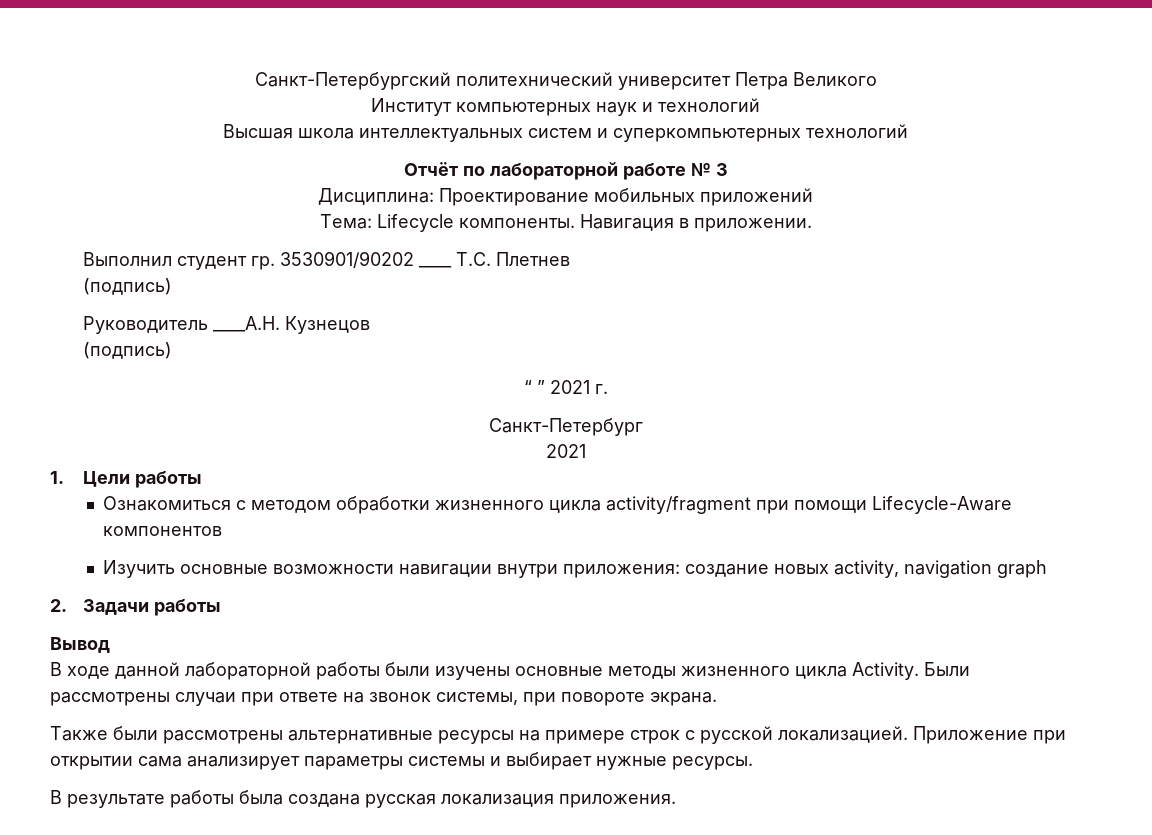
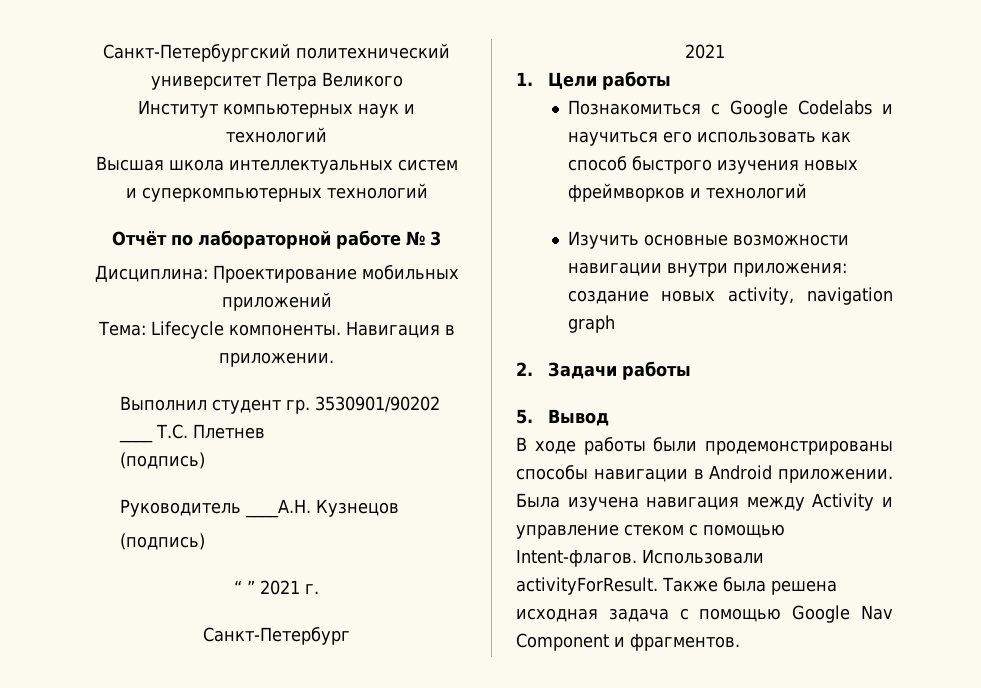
[103,496,1013,514] [103,526,223,536] Ознакомиться с методом обработки жизненного цикла activity/fragment при помощи Lifecycle-Aware компонентов -> [567,100,893,118] [567,131,851,146] [567,156,858,174] [567,183,807,202] Познакомиться с Google Codelabs и научиться его использовать как способ быстрого изучения новых фреймворков и технологий
(222, 607) none -> [516,409,533,424] 5.
[115,662,970,680] [50,692,717,706] [50,726,1066,744] [50,752,753,770] [50,790,676,808] данной лабораторной работы были изучены основные методы жизненного цикла Activity. Были рассмотрены случаи при ответе на звонок системы, при повороте экрана. // Также были рассмотрены альтернативные ресурсы на примере строк с русской локализацией. Приложение при открытии сама анализирует параметры системы и выбирает нужные ресурсы. // В результате работы была создана русская локализация приложения. -> [583,437,893,455] [516,465,893,483] [516,493,893,511] [516,524,785,539] [516,549,764,567] [516,577,837,595] [516,605,893,623] [516,633,740,651] работы были продемонстрированы способы навигации в Android приложении. Была изучена навигация между Activity и управление стеком с помощью Intent-флагов. Использовали activityForResult. Также была решена исходная задача с помощью Google Nav Component и фрагментов.

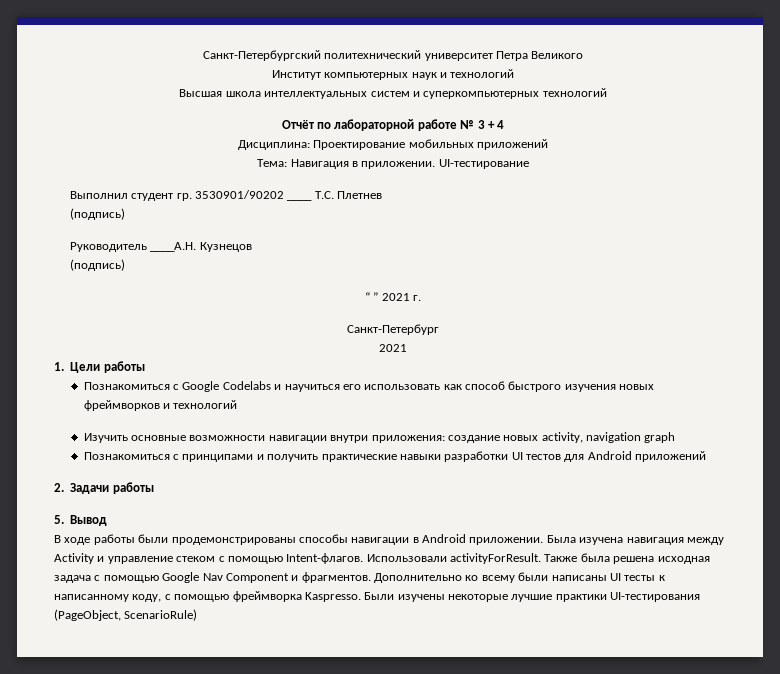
(441, 238) none -> [487,120,505,129] + 4
[150,321,341,339] Lifecycle компоненты. -> (288, 163) none
(334, 359) none -> [438,159,529,169] UI-тестирование
(615, 324) none -> [83,451,707,462] // Познакомиться с принципами и получить практические навыки разработки UI тестов для Android приложений
(740, 642) none -> [374,572,665,583] [54,591,701,602] [54,609,198,621] Дополнительно ко всему были написаны UI тесты к написанному коду, с помощью фреймворка Kaspresso. Были изучены некоторые лучшие практики UI-тестирования (PageObject, ScenarioRule)

